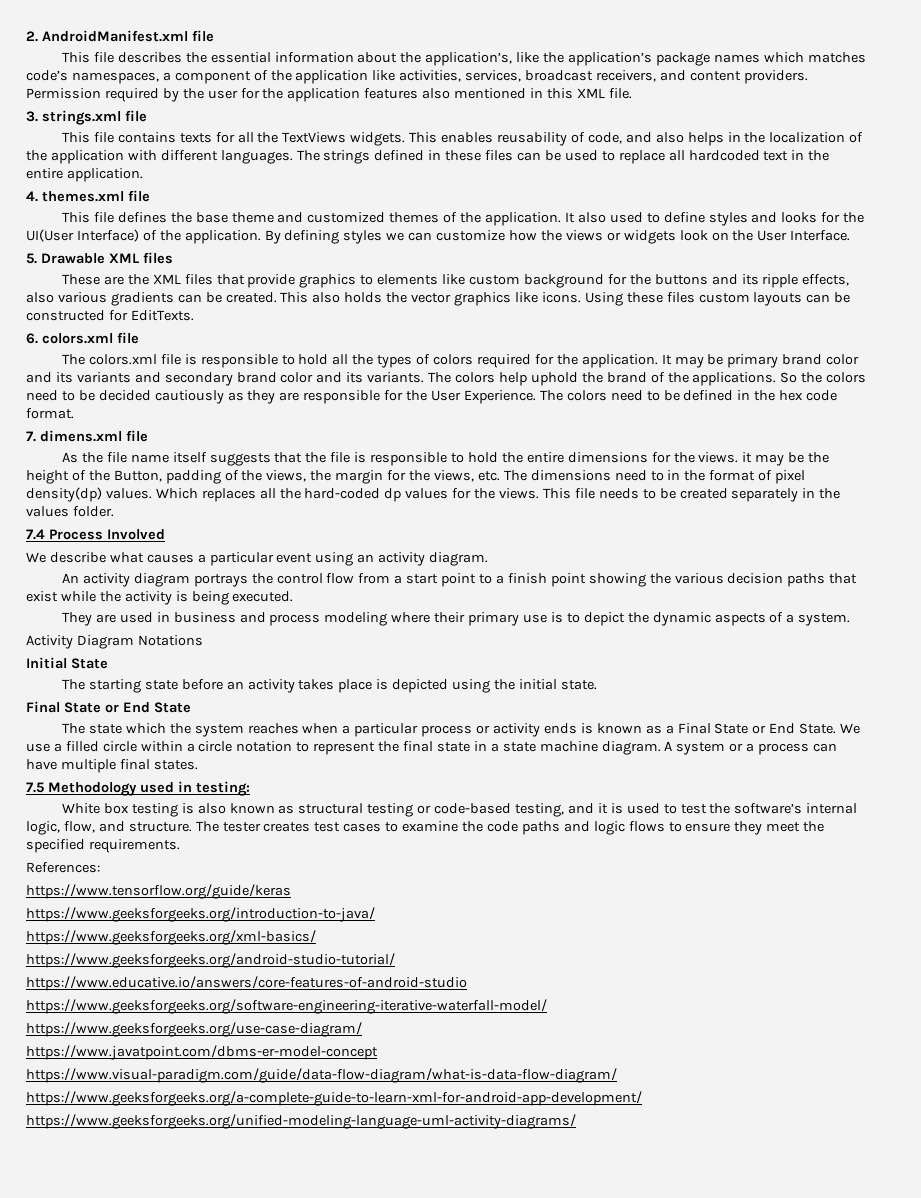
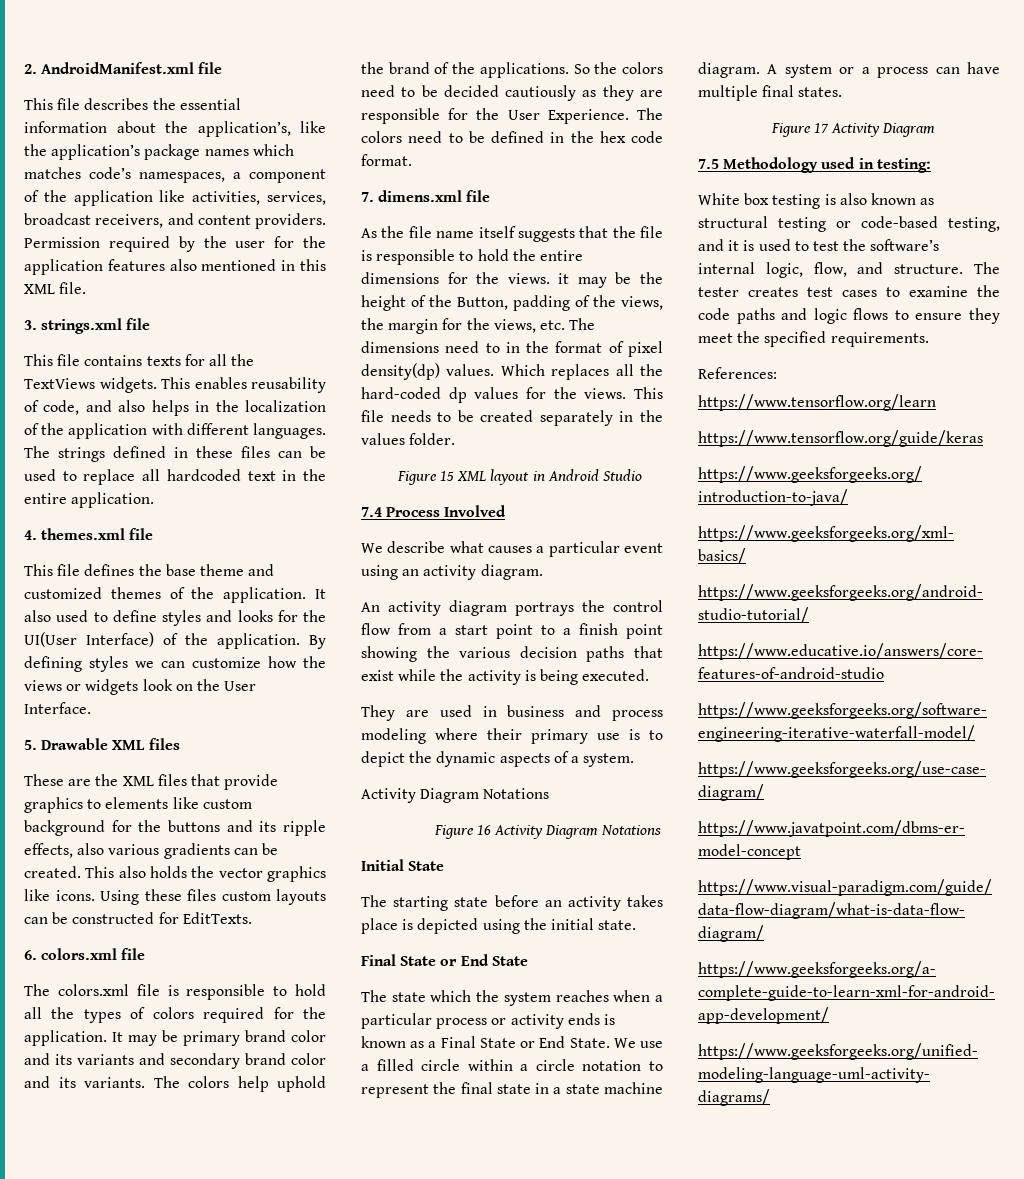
(114, 511) none -> [396,469,642,485] // Figure 15 XML layout in Android Studio
(203, 640) none -> [433,825,662,839] // Figure 16 Activity Diagram Notations
(198, 765) none -> [770,123,936,137] // Figure 17 Activity Diagram
(100, 867) none -> [698,394,936,411] // https://www.tensorflow.org/learn

